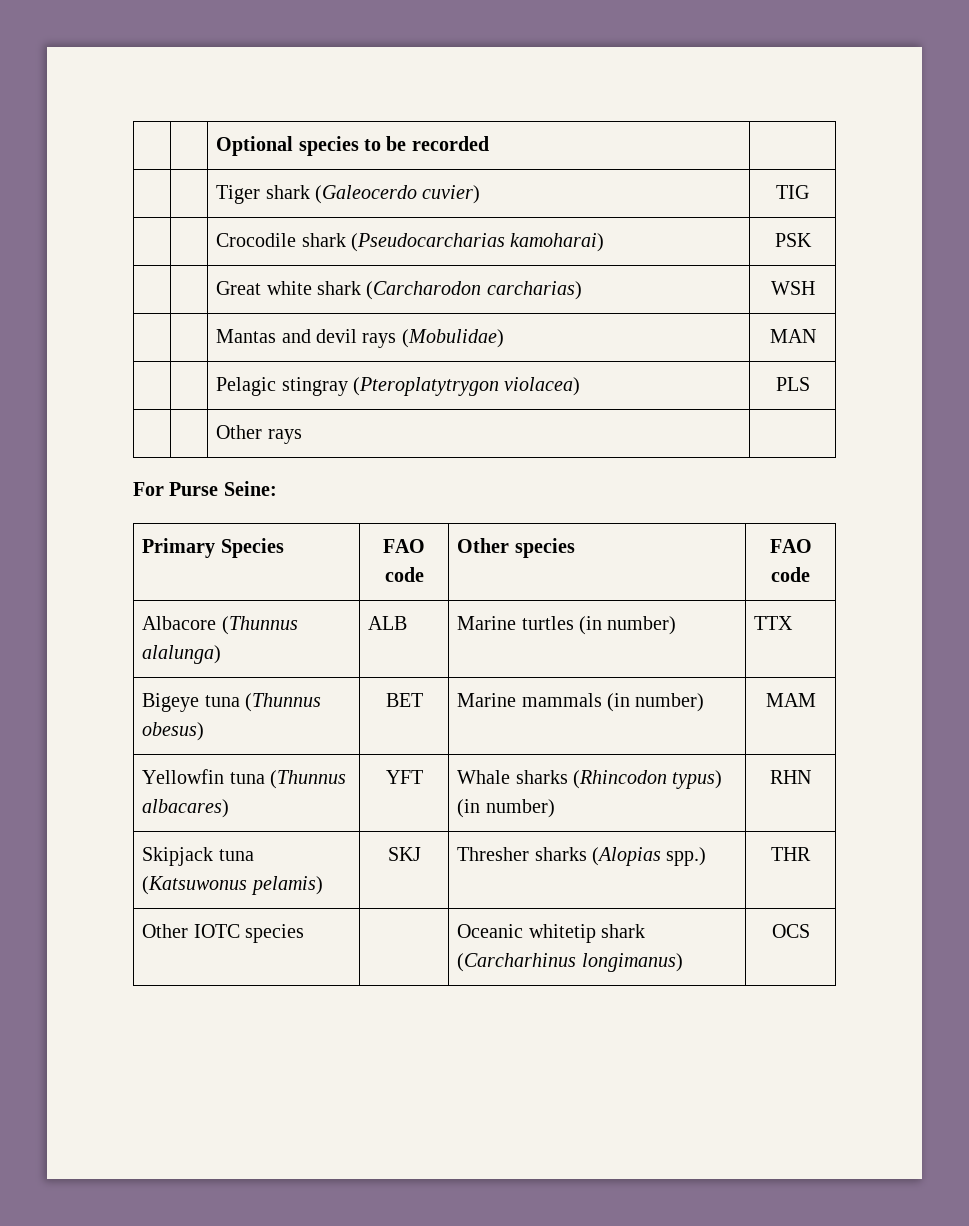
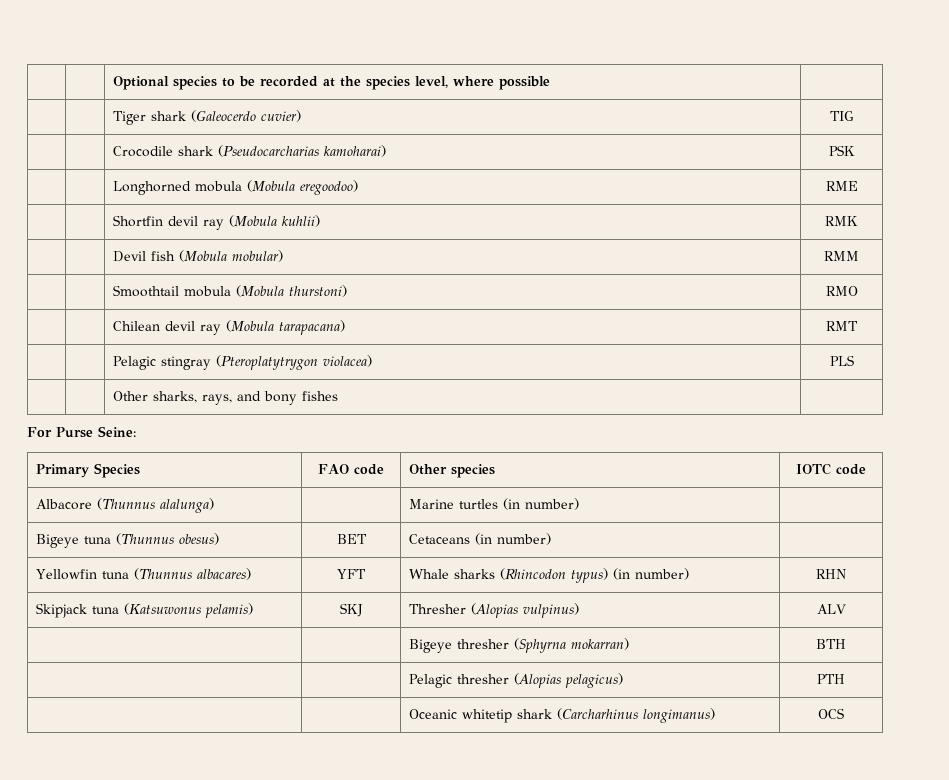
(489, 143) none -> [323,76,551,90] at the species level, where possible
[216,281,582,300] [770,281,815,295] [216,329,504,348] [769,329,816,343] Great white shark (Carcharodon carcharias) | WSH // | | Mantas and devil rays (Mobulidae) | MAN -> [113,180,359,195] [825,181,858,191] [113,215,321,230] [825,216,858,226] [113,250,284,262] [824,251,859,261] [113,285,348,297] [825,286,858,296] [113,320,346,335] [826,321,858,331] Longhorned mobula (Mobula eregoodoo) | RME // | | Shortfin devil ray (Mobula kuhlii) | RMK // | | Devil fish (Mobula mobular) | RMM // | | Smoothtail mobula (Mobula thurstoni) | RMO // | | Chilean devil ray (Mobula tarapacana) | RMT
[267,429,302,444] rays -> [153,391,339,405] sharks, rays, and bony fishes
[769,539,812,553] FAO -> [796,463,831,475] IOTC
[368,616,408,630] ALB -> (215, 505) none
[754,616,794,630] TTX -> (580, 504) none
[457,693,705,712] [765,693,816,707] Marine mammals (in number) | MAM -> [409,533,552,545] Cetaceans (in number) |
[534,847,707,866] [771,847,811,861] [142,924,305,943] sharks (Alopias spp.) | THR // Other IOTC species -> [471,603,580,618] [816,604,846,614] [409,638,630,653] [816,639,846,649] [409,673,624,688] [817,674,845,684] (Alopias vulpinus) | ALV // | | Bigeye thresher (Sphyrna mokarran) | BTH // | | Pelagic thresher (Alopias pelagicus) | PTH //

